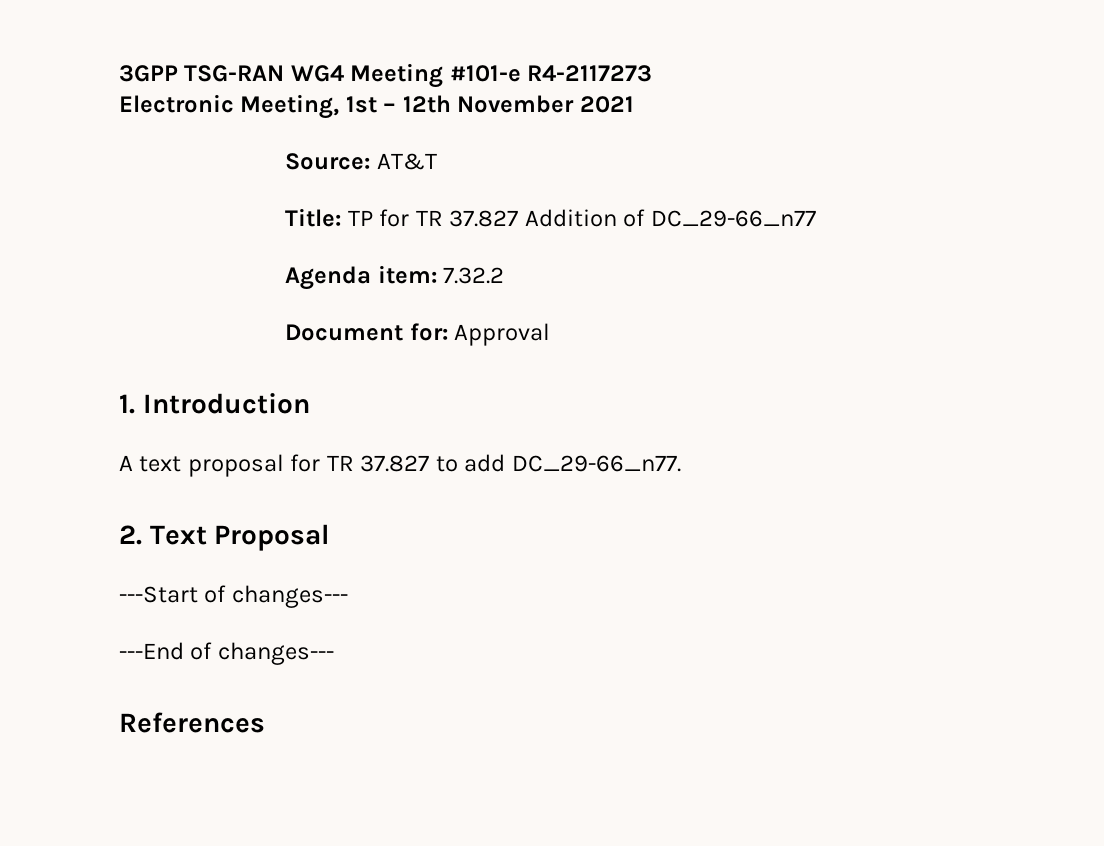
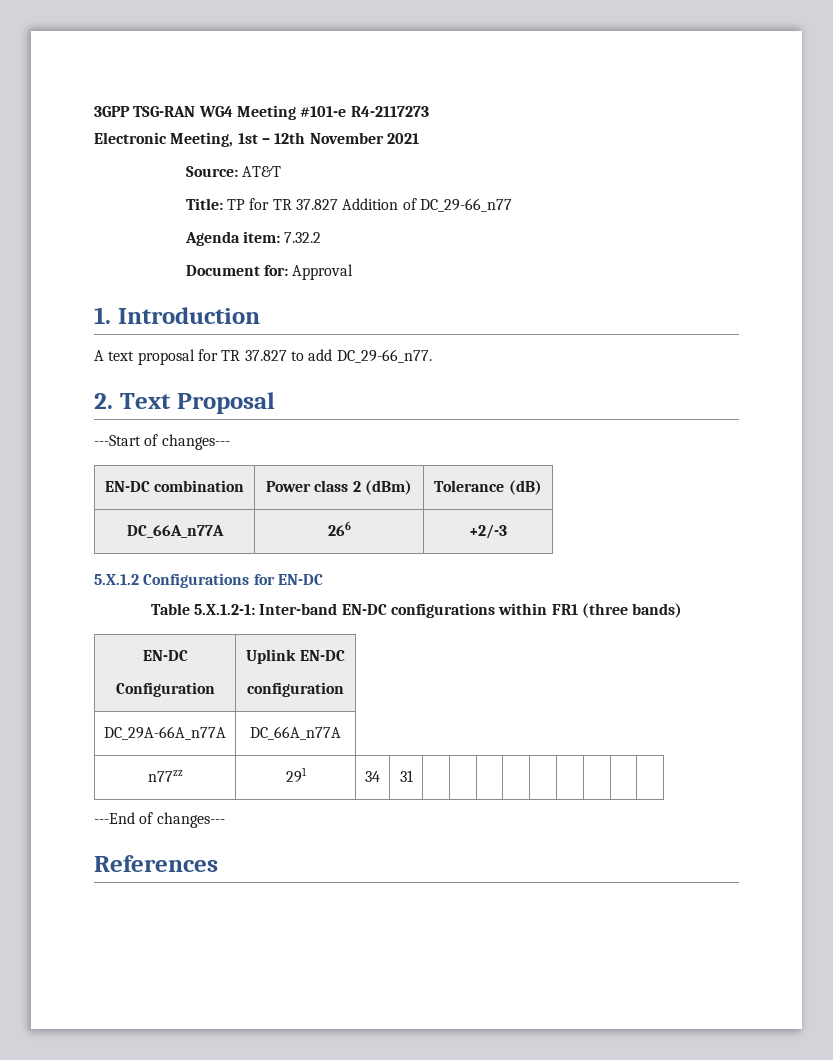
(348, 596) none -> [104,480,245,492] [266,480,412,495] [434,480,542,495] [126,525,224,538] [327,521,351,536] [469,524,507,539] [94,573,323,588] [150,603,683,618] [142,650,188,661] [115,682,215,697] [246,649,345,664] [247,682,344,697] [104,726,226,740] [250,726,341,740] [147,770,183,782] [285,767,307,783] [365,771,380,782] [399,770,413,782] // EN-DC combination | Power class 2 (dBm) | Tolerance (dB) // DC_66A_n77A | 266 | +2/-3 // 5.X.1.2 Configurations for EN-DC // Table 5.X.1.2-1: Inter-band EN-DC configurations within FR1 (three bands) // EN-DC // Configuration | Uplink EN-DC // configuration // DC_29A-66A_n77A | DC_66A_n77A // n77zz | 291 | 34 | 31 | | | | | | | | |

